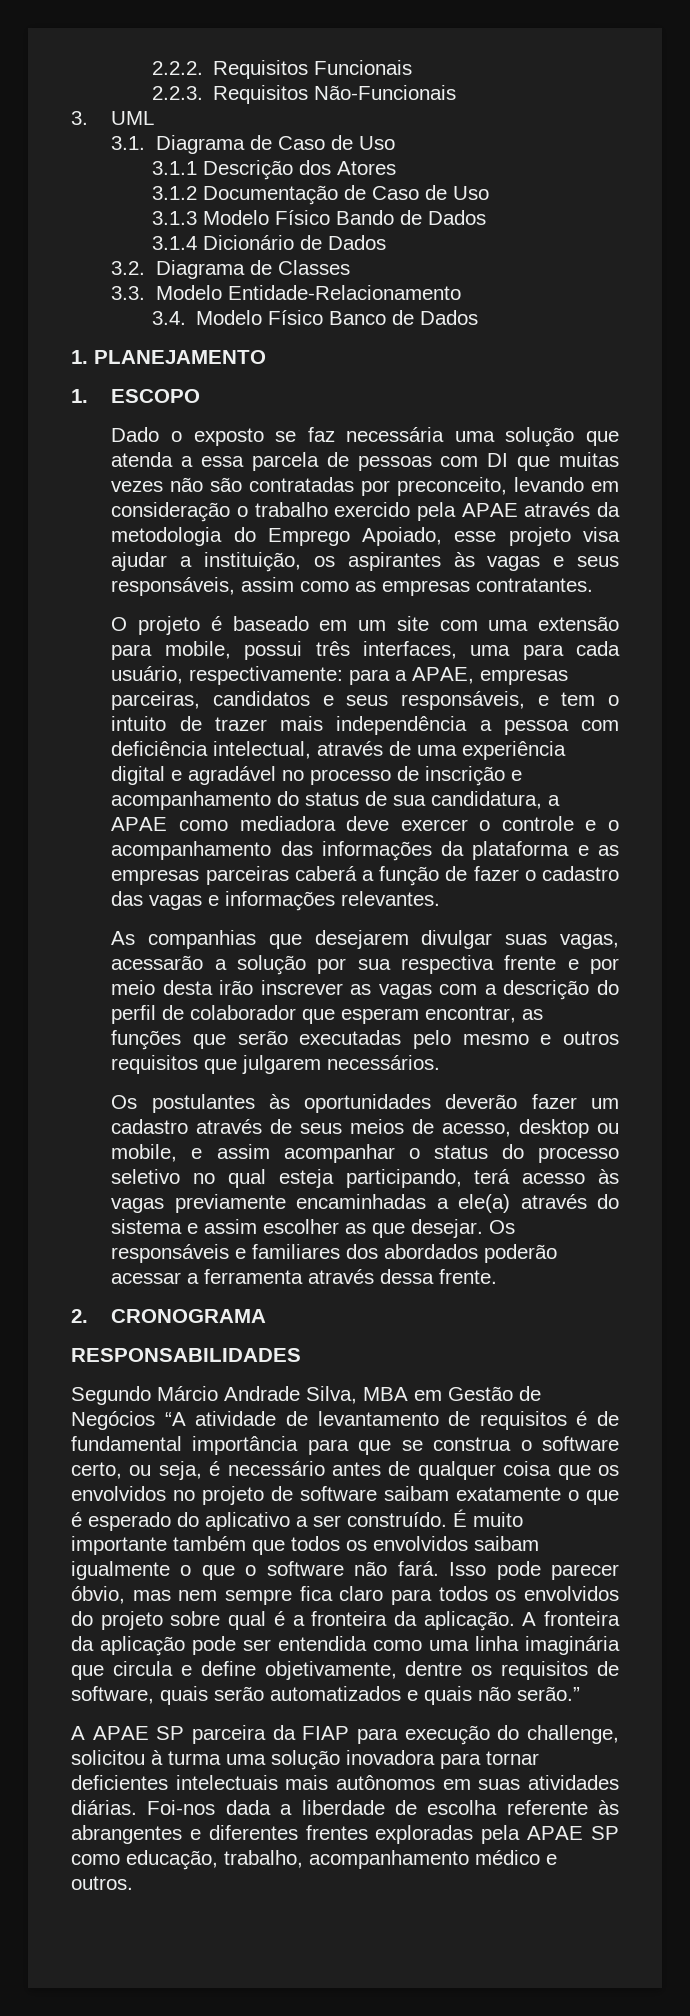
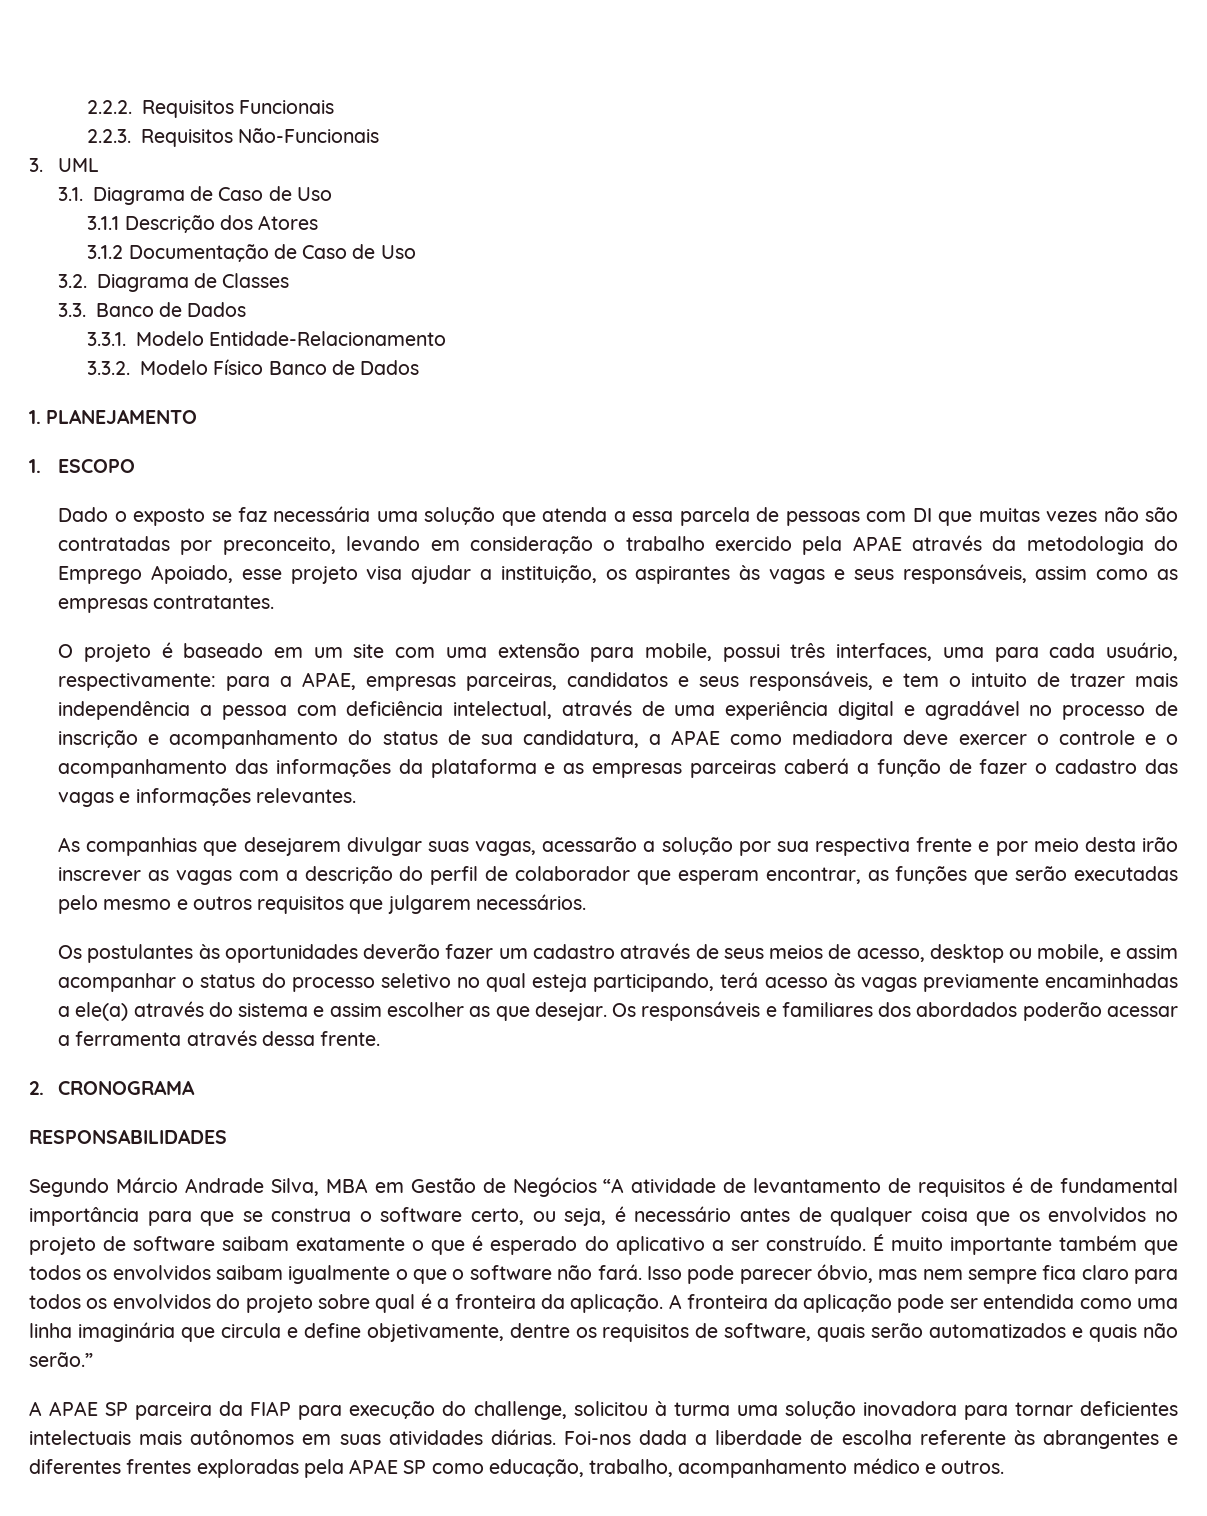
[151,210,486,225] [151,235,386,250] // 3.1.3 Modelo Físico Bando de Dados // 3.1.4 Dicionário de Dados -> (416, 252) none
(146, 293) none -> [95,302,247,317] [87,332,127,346] Banco de Dados // 3.3.1.
[151,311,186,325] 3.4. -> [87,361,131,375] 3.3.2.

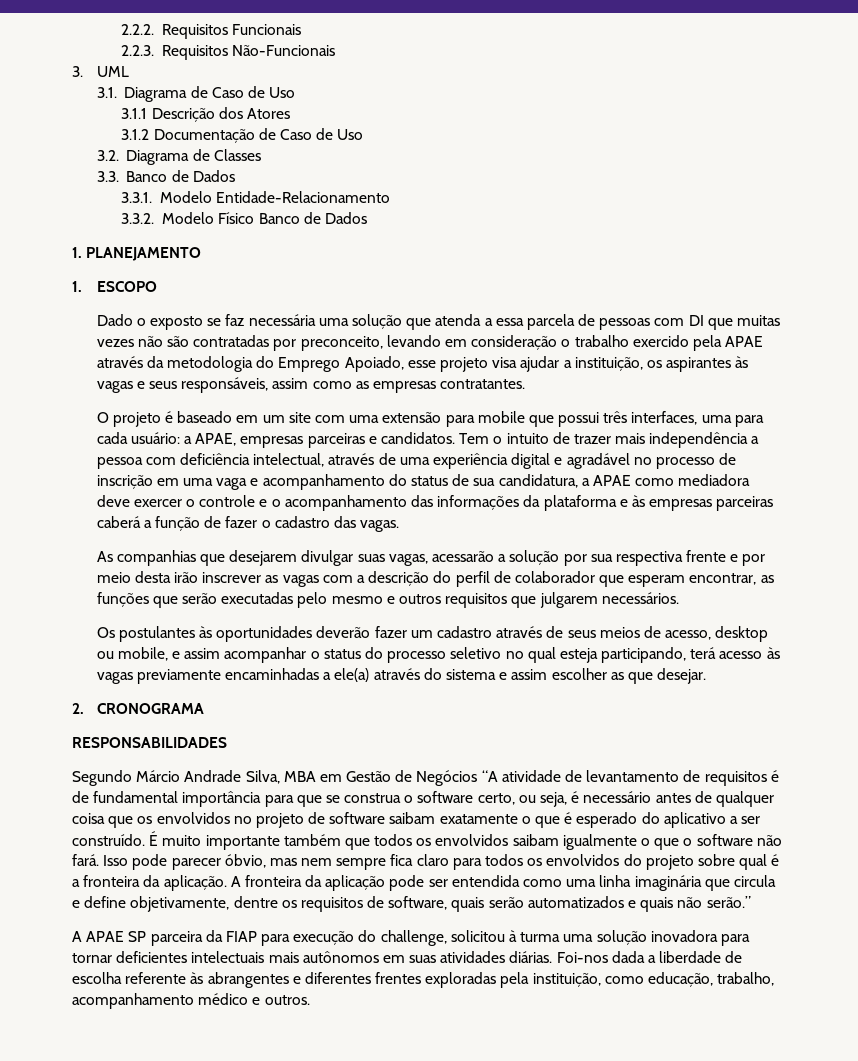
[644,643,712,661] mobile, -> [477,411,554,427] mobile que
[1106,642,1179,661] [58,671,940,691] usuário, respectivamente: para a APAE, empresas parceiras, candidatos e seus responsáveis, e tem -> [130,432,490,448] usuário: a APAE, empresas parceiras e candidatos. Tem
(139, 739) none -> [156,478,248,490] em uma vaga
[563,763,585,774] as -> [631,495,645,507] às
[58,788,356,807] vagas e informações relevantes. -> [360,520,400,532] vagas.
[612,1001,1178,1021] [58,1030,381,1046] Os responsáveis e familiares dos abordados poderão acessar a ferramenta através dessa frente. -> (707, 676) none
[349,1459,427,1474] APAE SP -> [532,973,601,987] instituição,

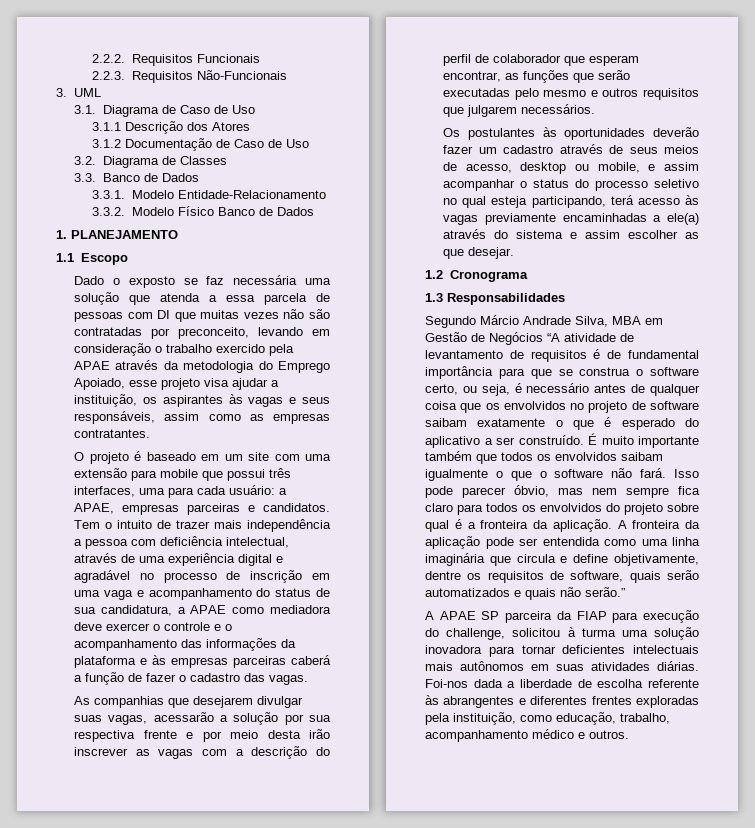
[72,281,157,292] 1. ESCOPO -> [56,253,128,265] 1.1 Escopo
[72,703,204,714] [72,737,227,748] 2. CRONOGRAMA // RESPONSABILIDADES -> [425,270,528,282] [425,293,565,305] 1.2 Cronograma // 1.3 Responsabilidades

